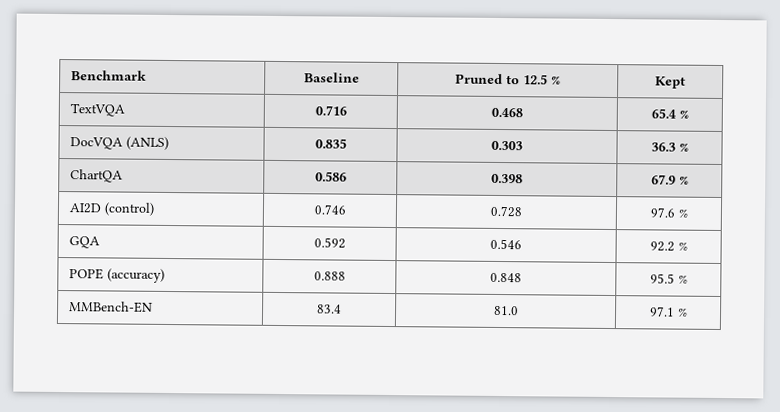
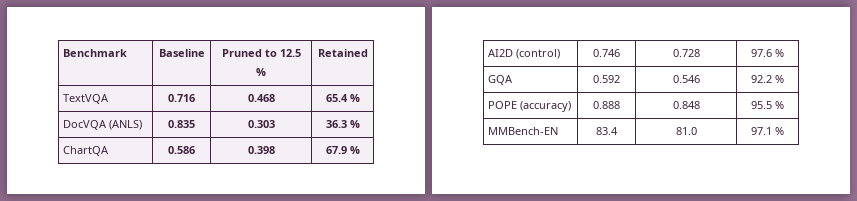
[655,76,686,89] Kept -> [317,49,368,57] Retained

